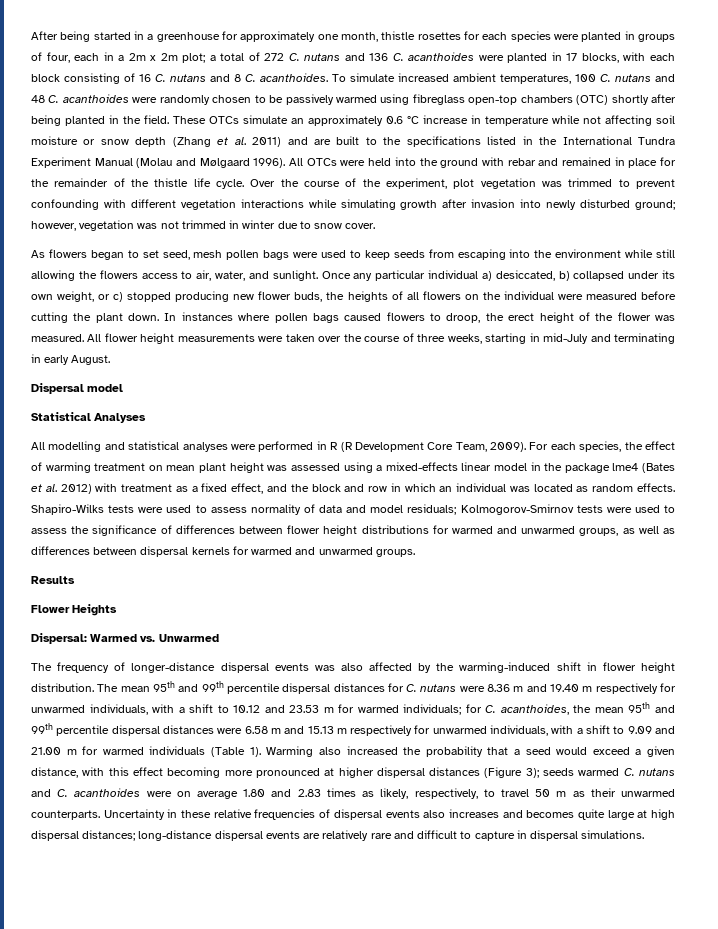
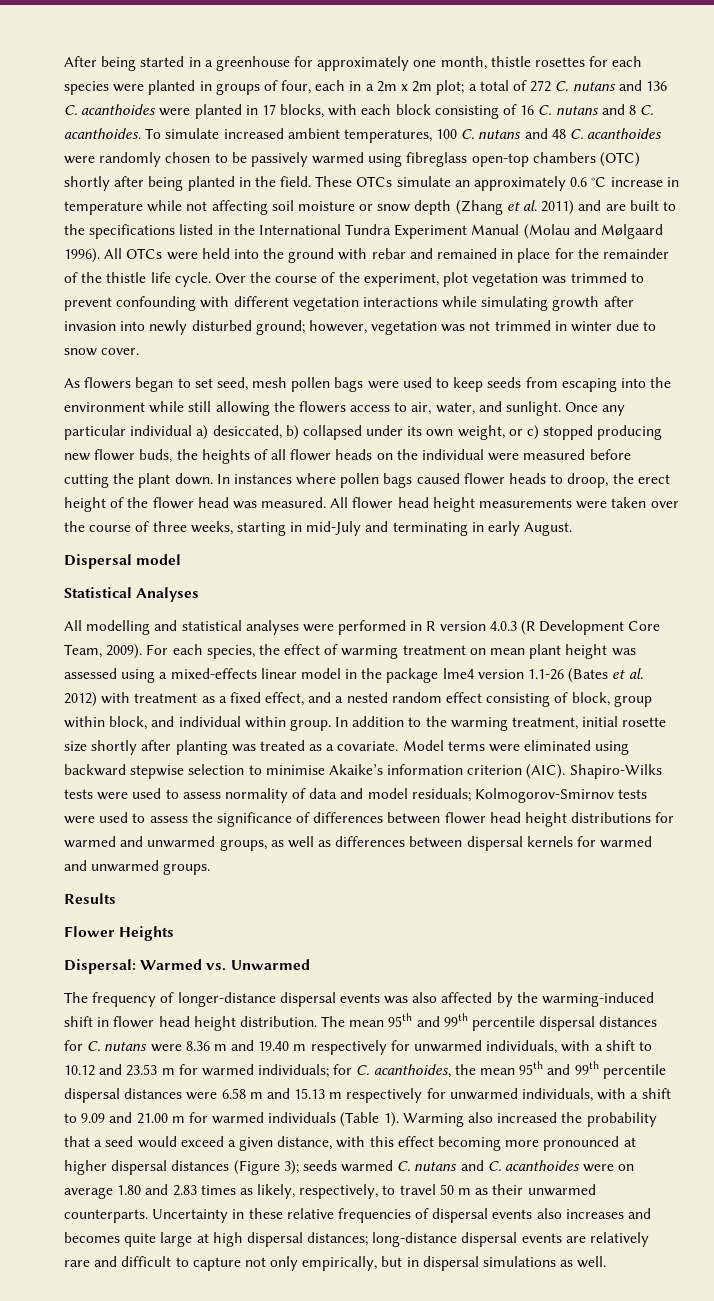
[422,291,461,300] flowers -> [290,449,373,461] flower heads
[386,312,425,321] flowers -> [463,473,547,485] flower heads
(651, 316) none -> [197,497,229,508] head
(138, 337) none -> [397,497,429,508] head
(339, 446) none -> [439,621,517,631] version 4.0.3
(639, 467) none -> [477,669,565,680] version 1.1-26
[290,483,675,492] the block and row in which an individual was located as random effects. -> [335,692,652,707] [64,716,667,731] [64,740,630,755] [64,764,566,779] a nested random effect consisting of block, group within block, and individual within group. In addition to the warming treatment, initial rosette size shortly after planting was treated as a covariate. Model terms were eliminated using backward stepwise selection to minimise Akaike’s information criterion (AIC).
(321, 529) none -> [489,812,521,823] head
(636, 666) none -> [158,1016,190,1027] head
[516,830,645,841] in dispersal simulations. -> [244,1256,607,1271] not only empirically, but in dispersal simulations as well.

